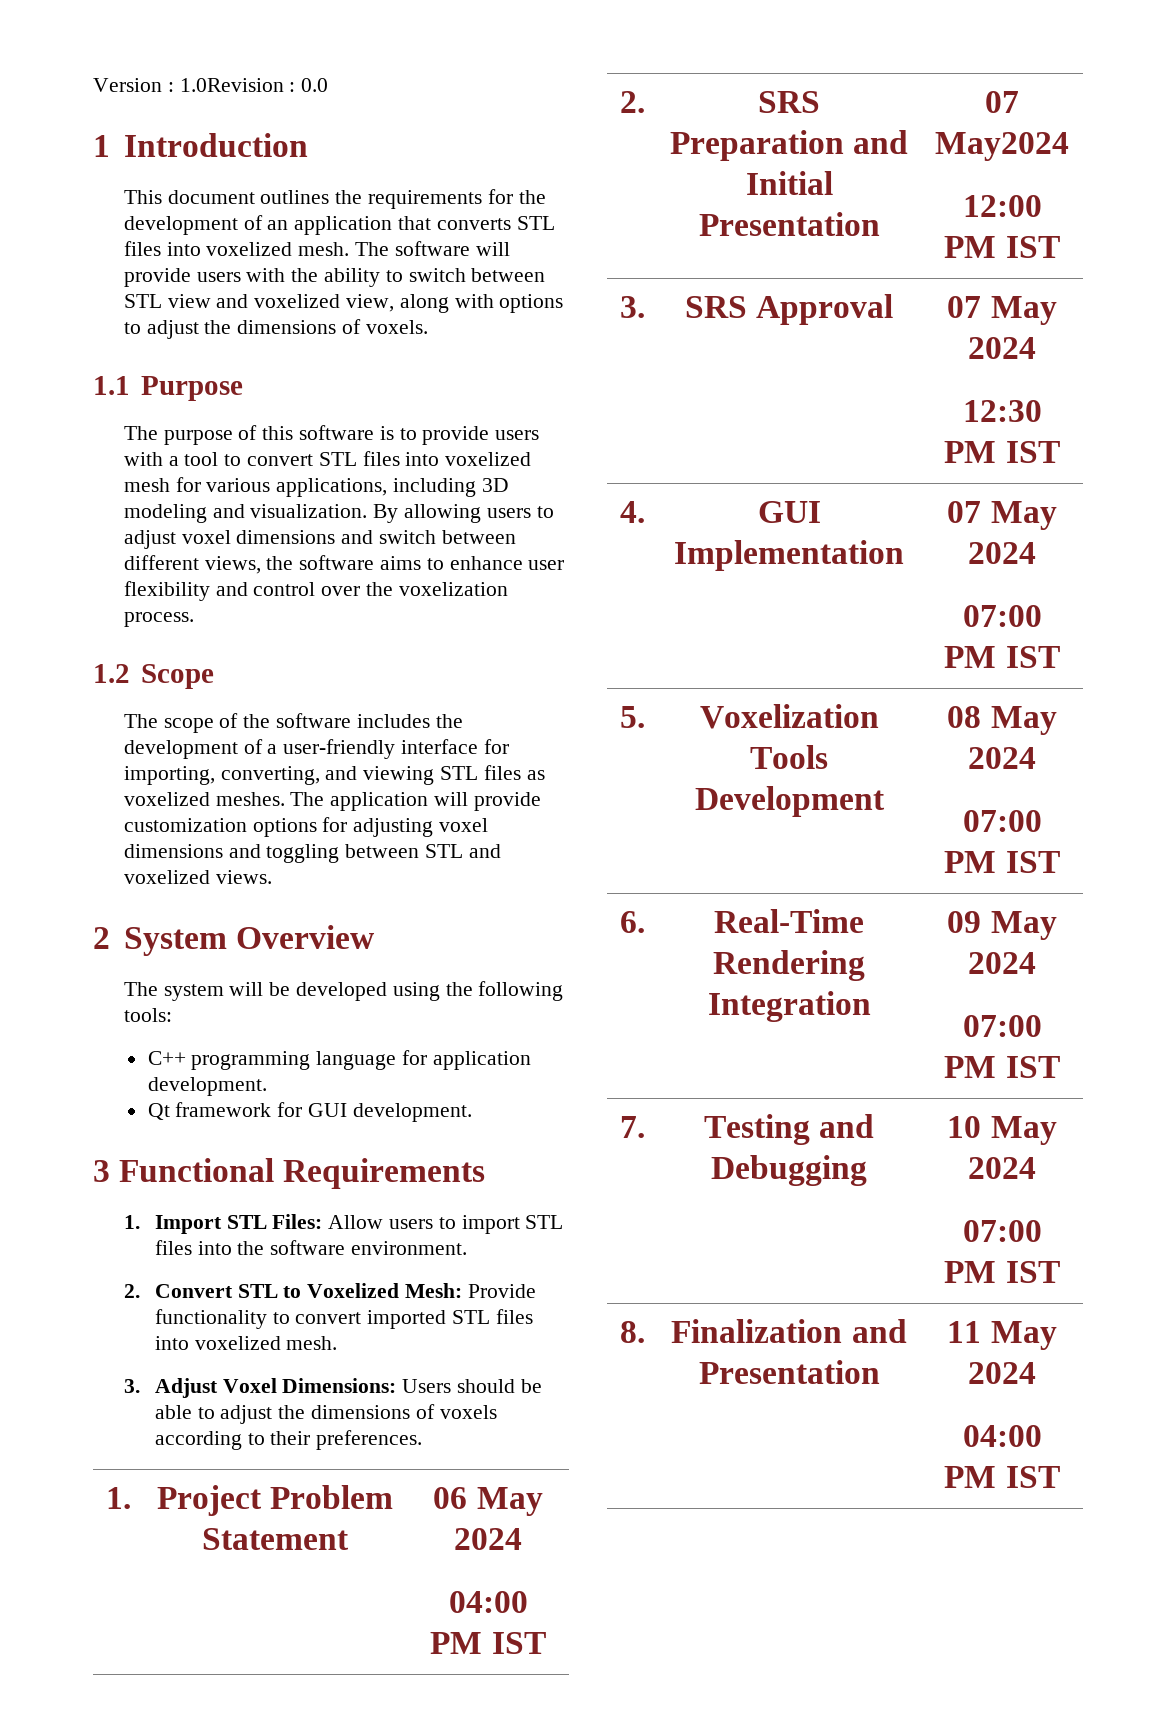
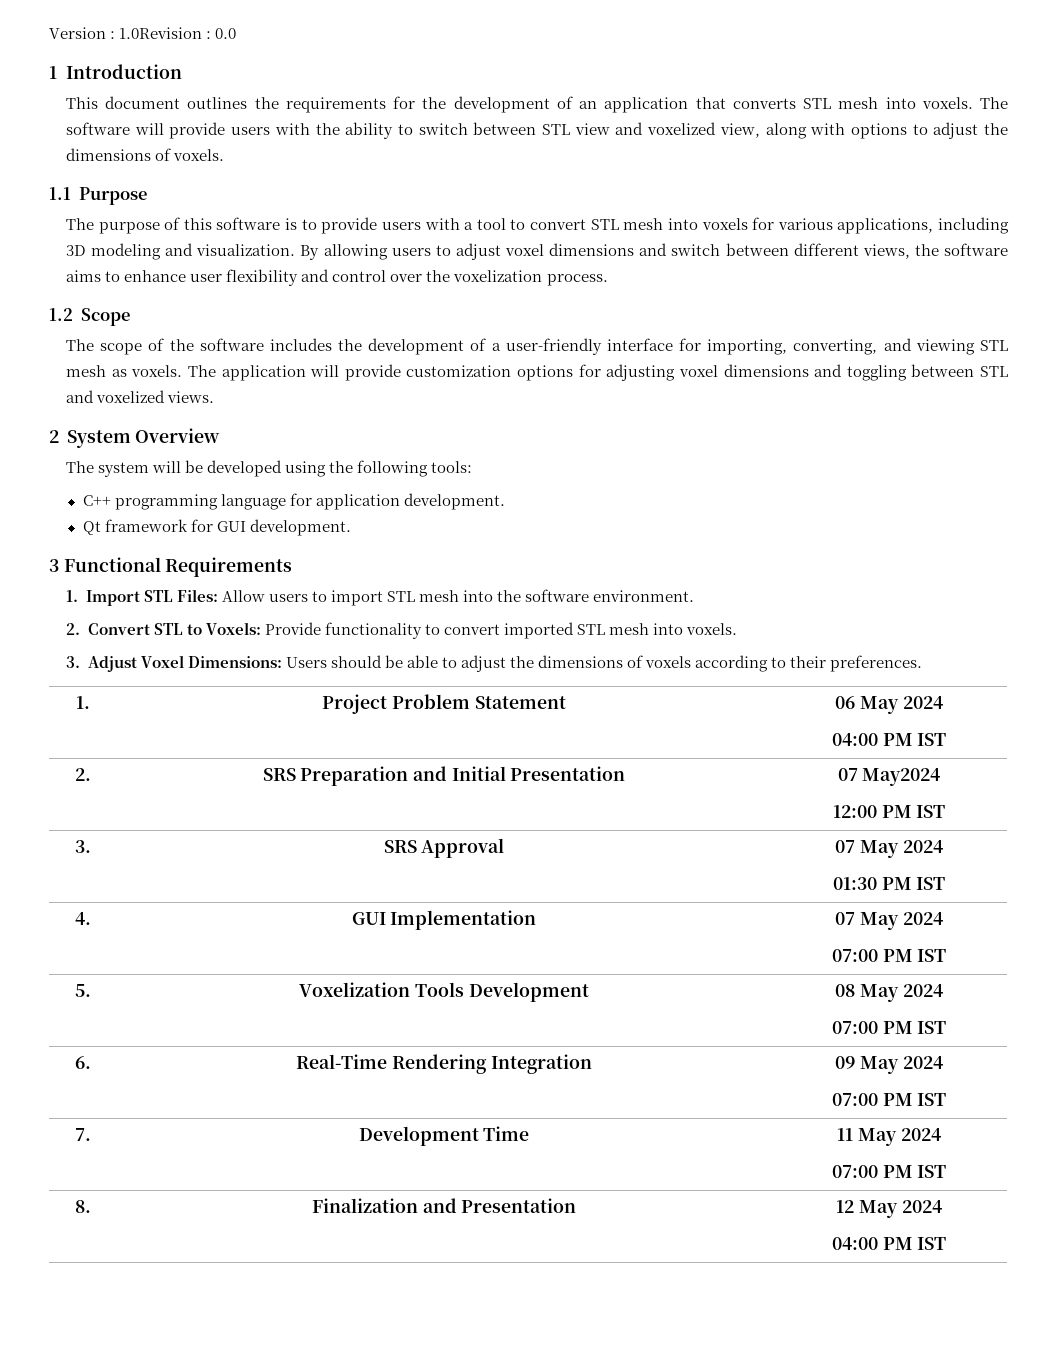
[123,241,350,256] files into voxelized mesh. -> [838,97,973,109] mesh into voxels.
[362,451,532,466] [123,478,170,492] files into voxelized mesh -> [623,218,748,230] mesh into voxels
[483,765,545,780] [123,792,285,806] files as voxelized meshes. -> [66,365,183,377] mesh as voxels.
[154,1240,192,1255] files -> [418,590,459,602] mesh
[307,1283,462,1298] Voxelized Mesh: -> [205,622,261,635] Voxels:
[495,1309,533,1324] [154,1336,338,1350] files into voxelized mesh. -> [609,623,738,635] mesh into voxels.
[962,400,1042,422] 12:30 -> [832,877,877,890] 01:30
[703,1114,875,1145] [711,1155,867,1186] [947,1116,982,1138] Testing and Debugging | 10 -> [358,1126,530,1146] [837,1128,854,1141] Development Time | 11
[947,1321,982,1343] 11 -> [836,1200,855,1213] 12

